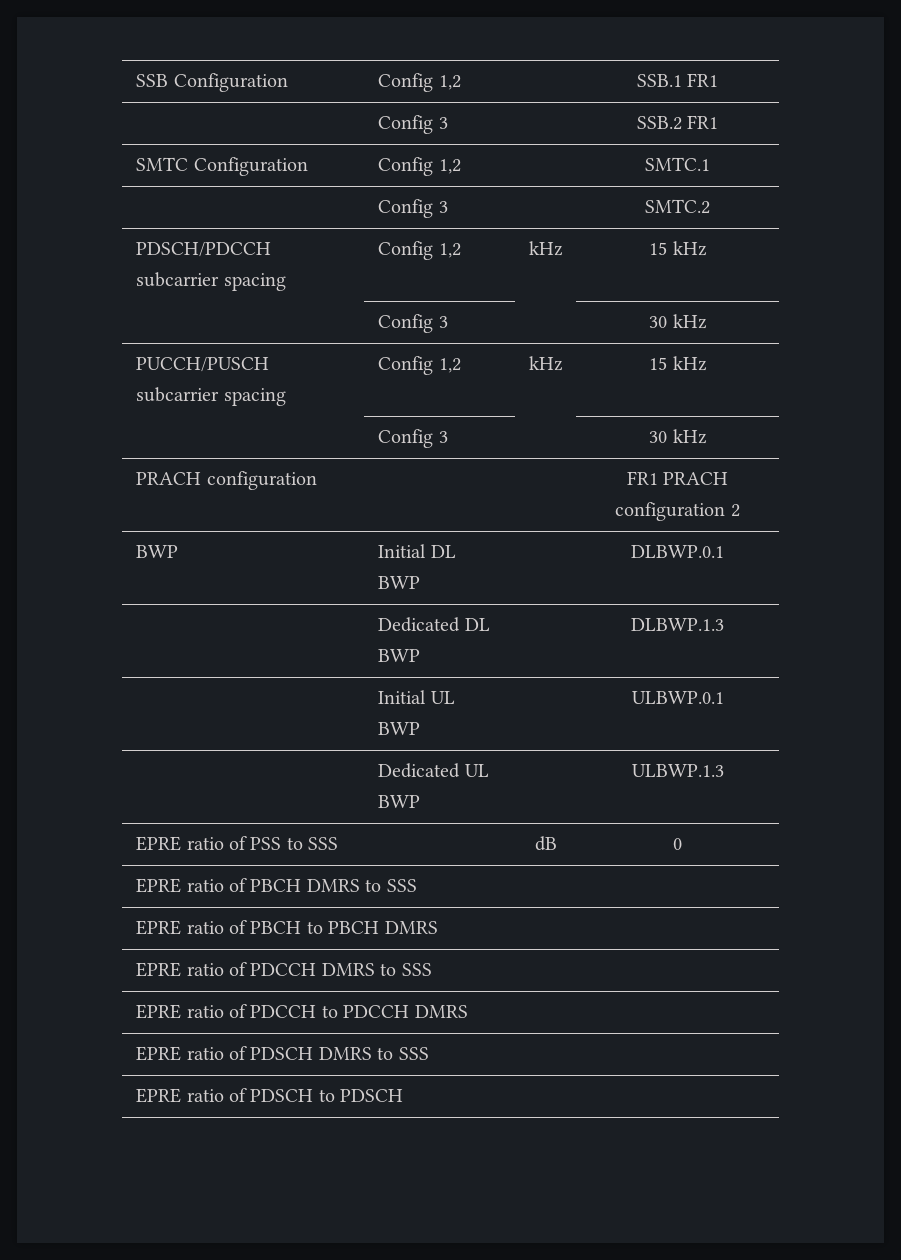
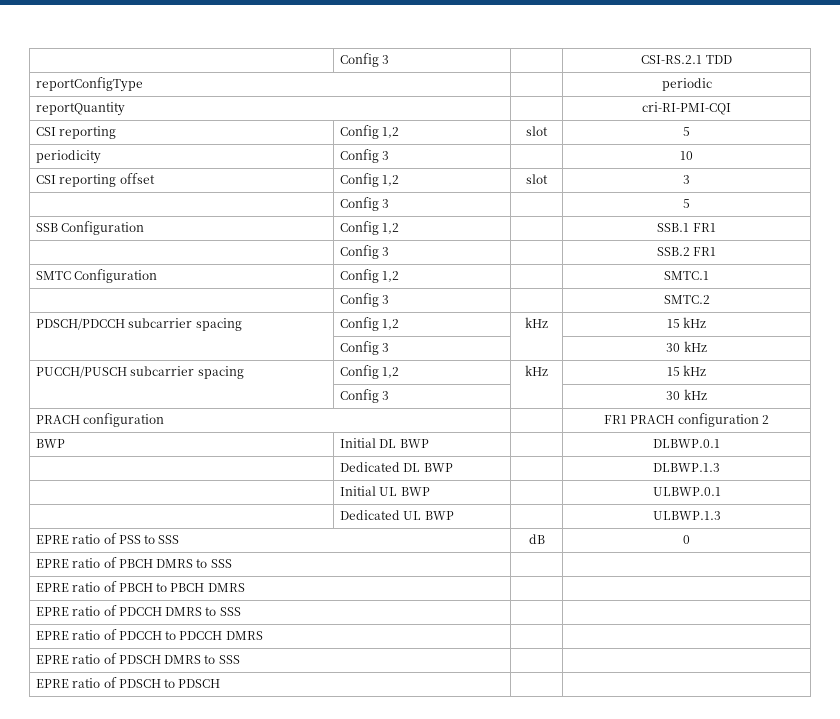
(136, 80) none -> [340,53,390,67] [641,55,732,64] [36,77,144,92] [661,78,712,91] [36,102,126,116] [642,102,731,115] [36,126,117,139] [340,125,400,139] [526,126,548,136] [683,127,690,136] [36,150,102,164] [340,149,390,163] [680,151,693,160] [36,173,155,187] [340,173,400,187] [526,174,548,184] [683,175,690,184] [340,197,390,211] [683,199,690,208] | Config 3 | | CSI-RS.2.1 TDD // reportConfigType | | periodic // reportQuantity | | cri-RI-PMI-CQI // CSI reporting | Config 1,2 | slot | 5 // periodicity | Config 3 | | 10 // CSI reporting offset | Config 1,2 | slot | 3 // | Config 3 | | 5 //

